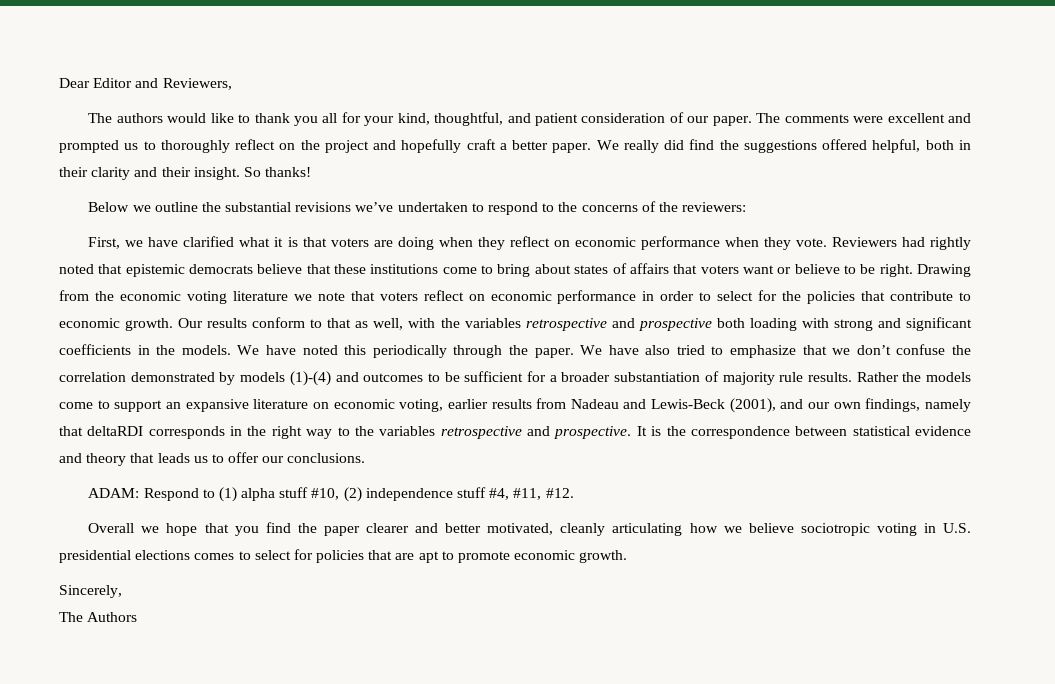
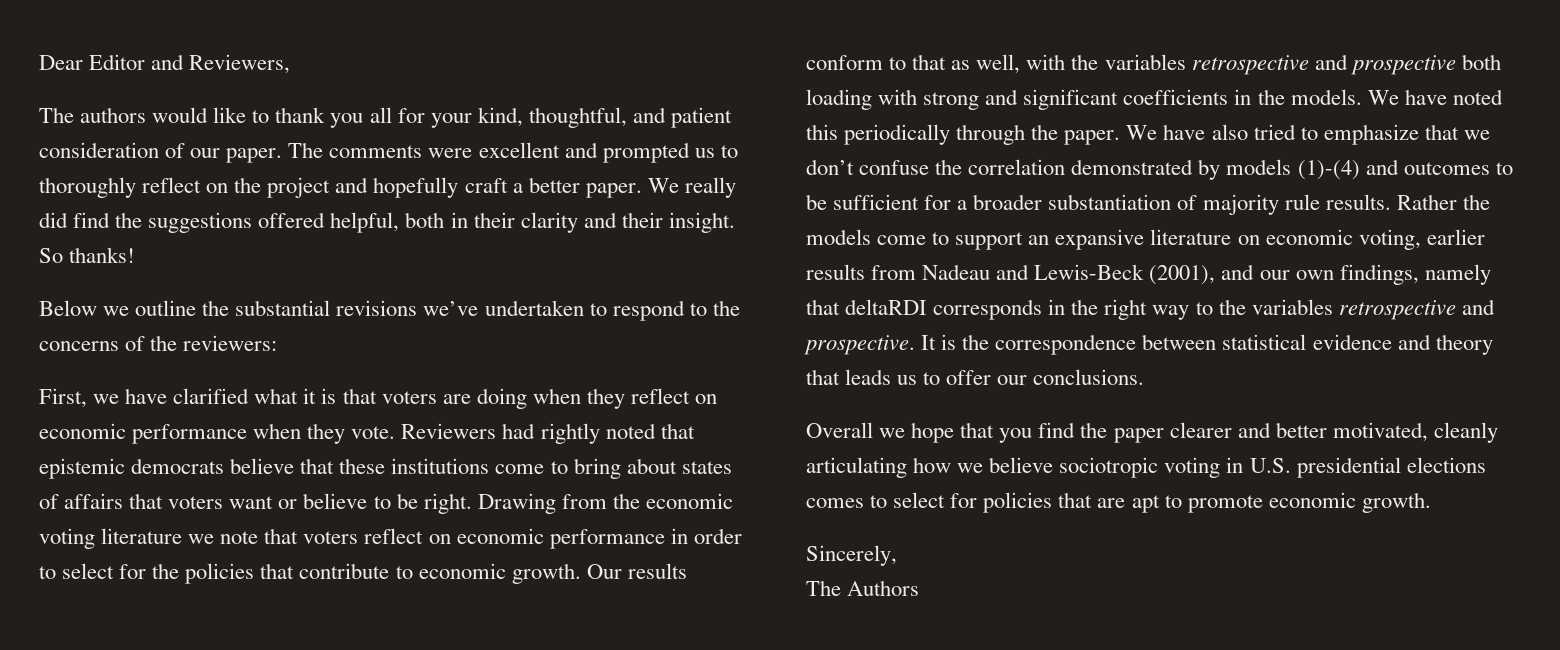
[88,487,574,502] // ADAM: Respond to (1) alpha stuff #10, (2) independence stuff #4, #11, #12. -> (1145, 377) none

